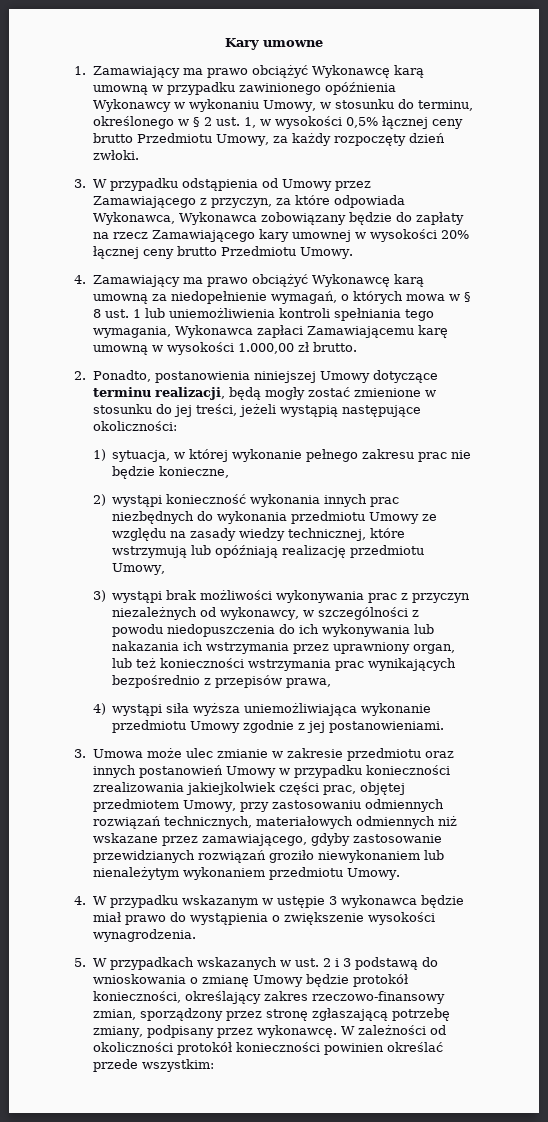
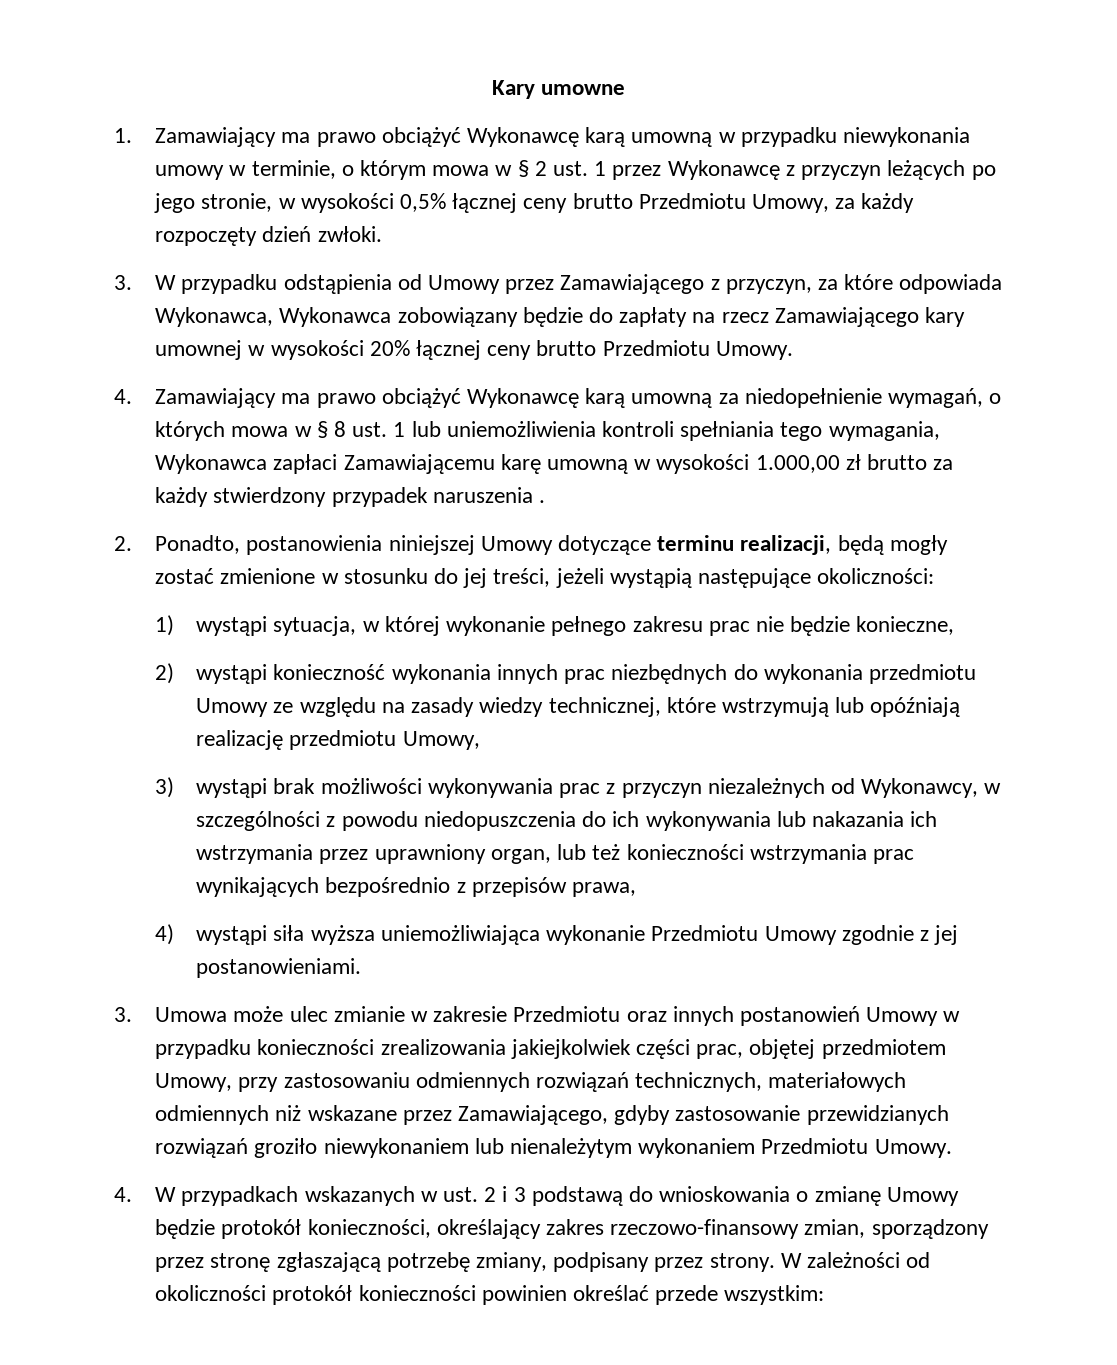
[238,82,396,95] [92,99,473,112] [92,116,256,129] zawinionego opóźnienia Wykonawcy w wykonaniu Umowy, w stosunku do terminu, określonego w § 2 ust. 1, -> [843,127,971,147] [155,160,996,180] [154,193,273,213] niewykonania umowy w terminie, o którym mowa w § 2 ust. 1 przez Wykonawcę z przyczyn leżących po jego stronie,
[312,342,357,352] brutto. -> [867,454,954,470] [155,487,545,507] brutto za każdy stwierdzony przypadek naruszenia .
(106, 455) none -> [196,616,268,636] wystąpi
[220,607,300,620] wykonawcy, -> [861,778,979,798] Wykonawcy,
[112,720,187,733] przedmiotu -> [651,925,759,941] Przedmiotu
[346,748,421,761] przedmiotu -> [513,1006,621,1022] Przedmiotu
[201,834,307,846] zamawiającego, -> [457,1105,608,1125] Zamawiającego,
[268,867,343,880] przedmiotu -> [761,1138,869,1154] Przedmiotu
[109,895,464,908] [92,912,435,925] [92,929,196,942] [74,958,107,967] przypadku wskazanym w ustępie 3 wykonawca będzie miał prawo do wystąpienia o zwiększenie wysokości wynagrodzenia. // 5. W -> (177, 1194) none
[256,1025,337,1038] wykonawcę. -> [709,1253,775,1272] strony.

